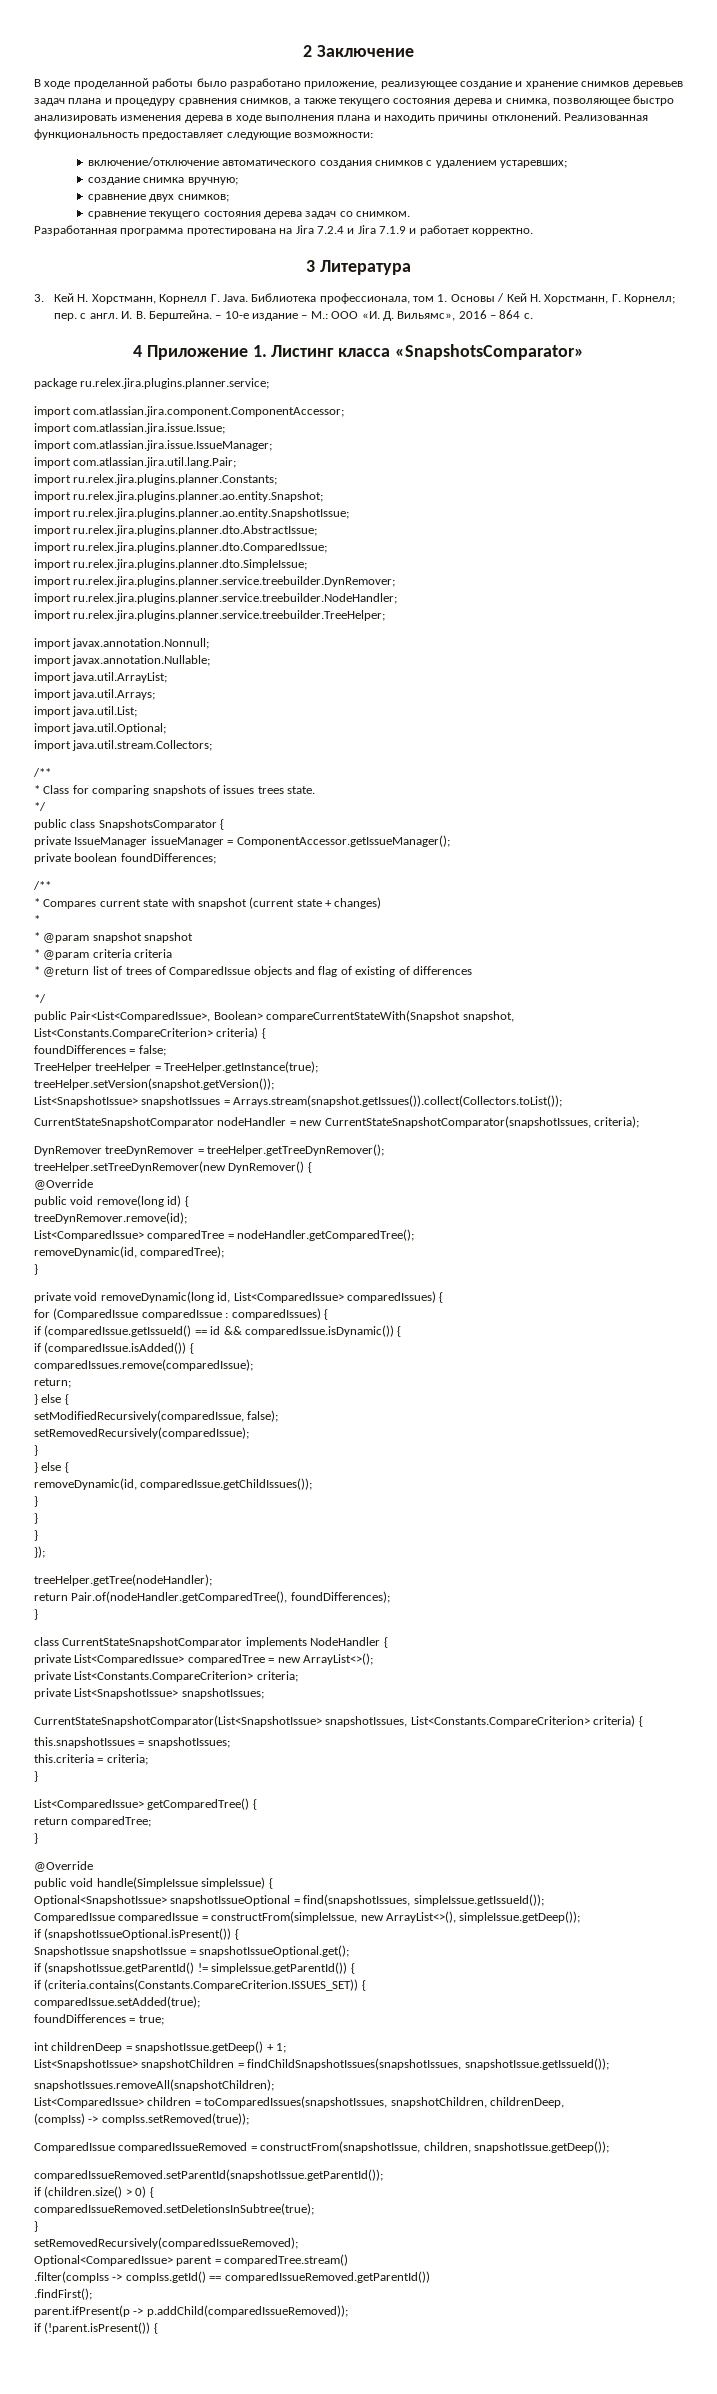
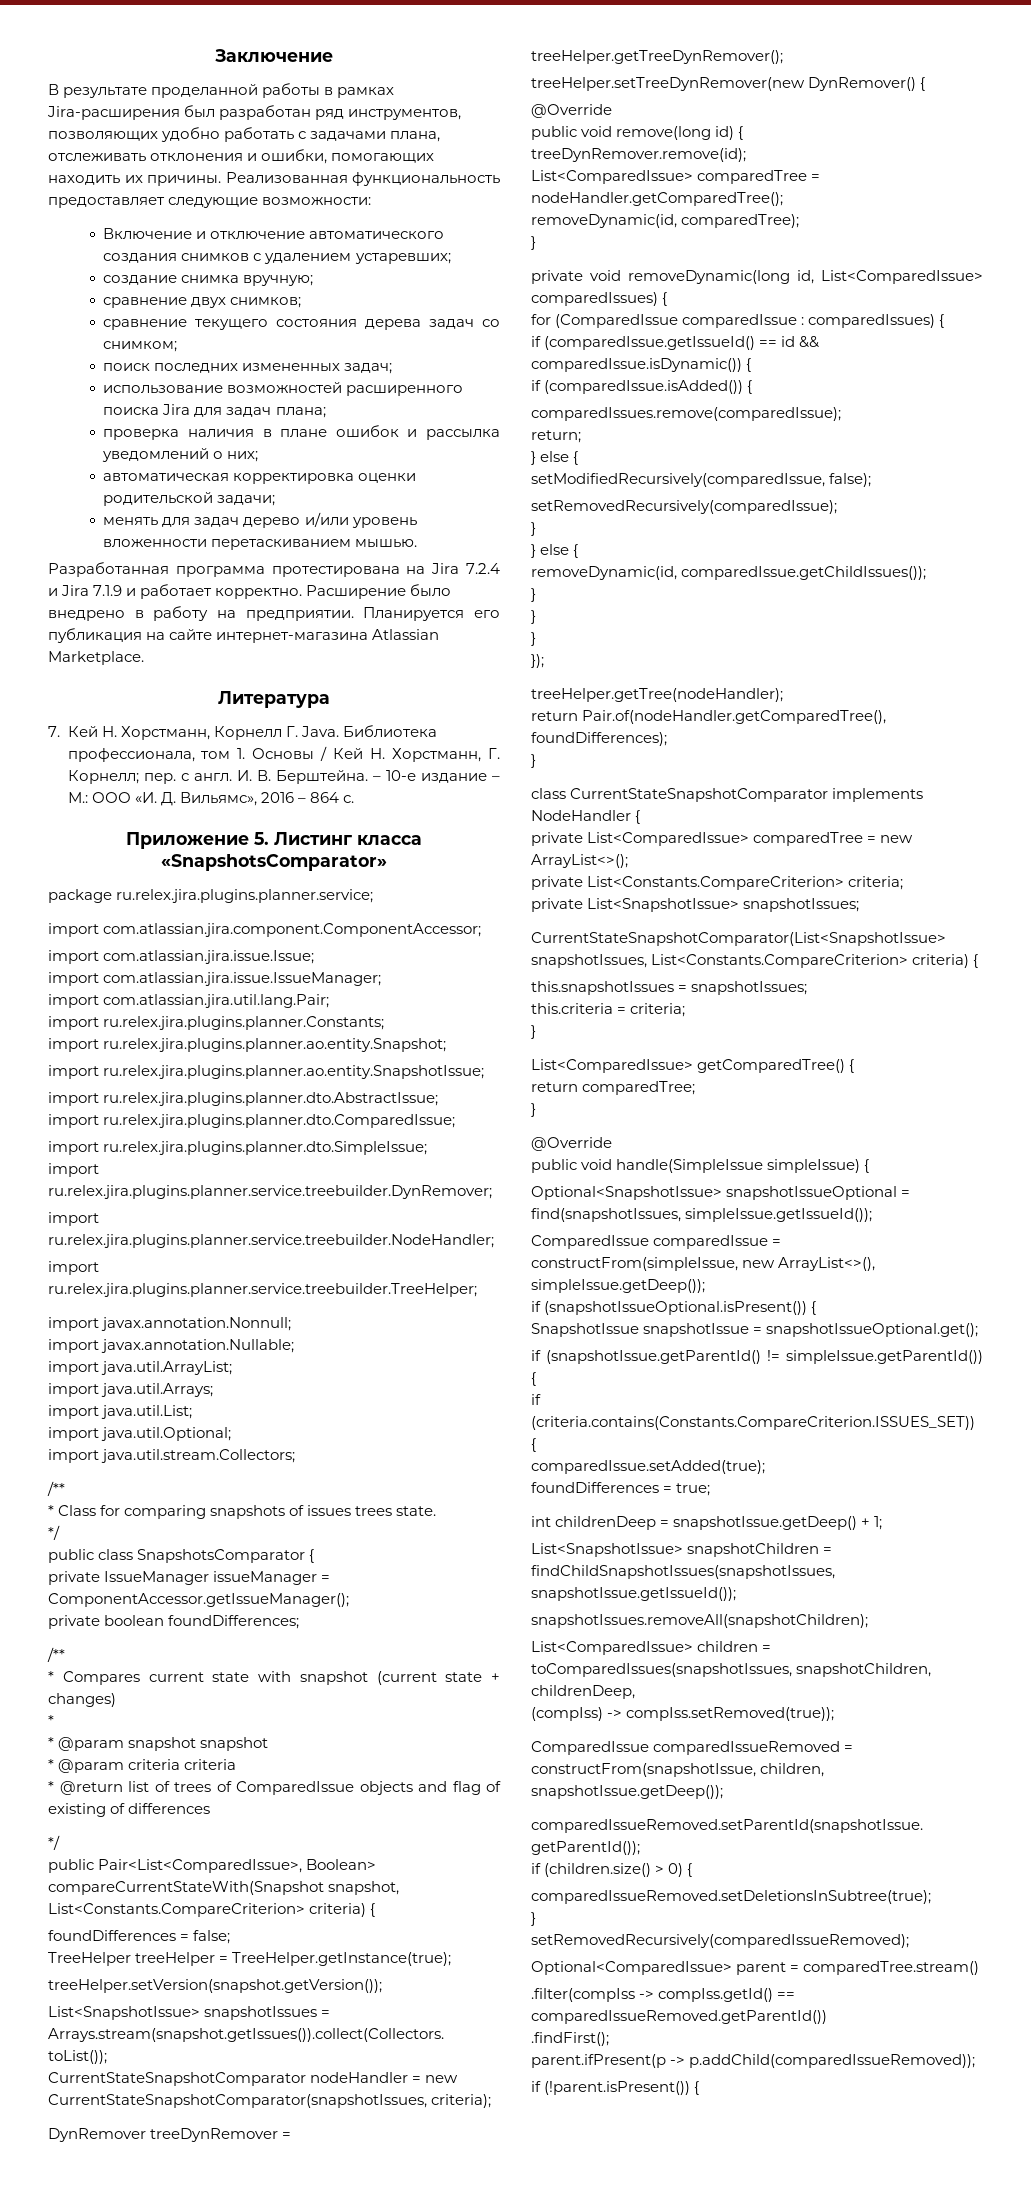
[303,45,313,57] 2 -> (215, 55) none
[44,81,71,89] ходе -> [63,87,148,98] результате
[196,78,683,89] [34,95,675,106] [34,112,561,123] было разработано приложение, реализующее создание и хранение снимков деревьев задач плана и процедуру сравнения снимков, а также текущего состояния дерева и снимка, позволяющее быстро анализировать изменения дерева в ходе выполнения плана и находить причины отклонений. -> [324,87,395,98] [47,105,462,120] [48,127,441,142] [48,149,435,164] [48,175,221,186] в рамках Jira-расширения был разработан ряд инструментов, позволяющих удобно работать с задачами плана, отслеживать отклонения и ошибки, помогающих находить их причины.
[87,157,219,166] включение/отключение -> [103,228,306,239] Включение и отключение
[356,211,411,217] снимком. -> [103,341,178,352] [103,363,393,374] [103,382,464,396] [103,404,326,418] [103,425,501,440] [102,448,259,462] [103,473,417,484] [103,492,276,506] [103,512,417,528] [103,539,418,550] снимком; // поиск последних измененных задач; // использование возможностей расширенного поиска Jira для задач плана; // проверка наличия в плане ошибок и рассылка уведомлений о них; // автоматическая корректировка оценки родительской задачи; // менять для задач дерево и/или уровень вложенности перетаскиванием мышью.
[306,260,316,272] // 3 -> [306,584,452,599] [48,606,500,621] [48,628,440,643] [48,651,144,665] Расширение было внедрено в работу на предприятии. Планируется его публикация на сайте интернет-магазина Atlassian Marketplace. //
[34,294,44,302] 3. -> [48,726,60,737] 7.
[133,345,267,360] 4 Приложение 1. -> [126,832,269,849] Приложение 5.

